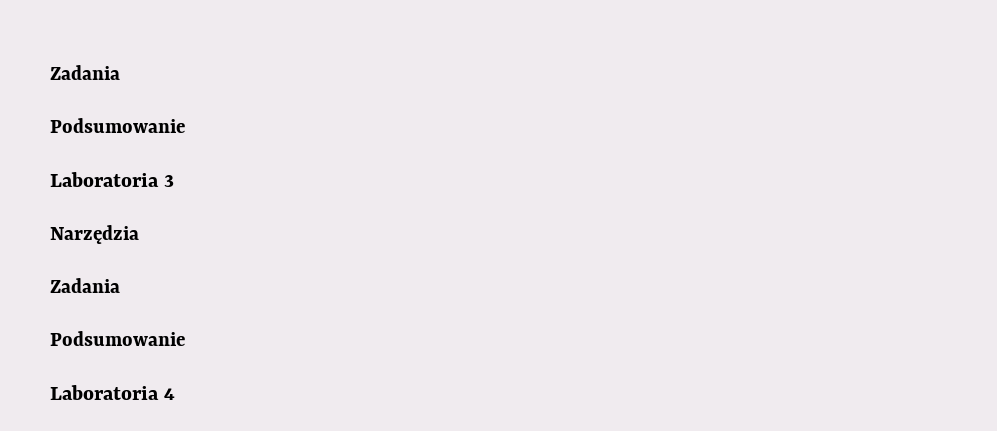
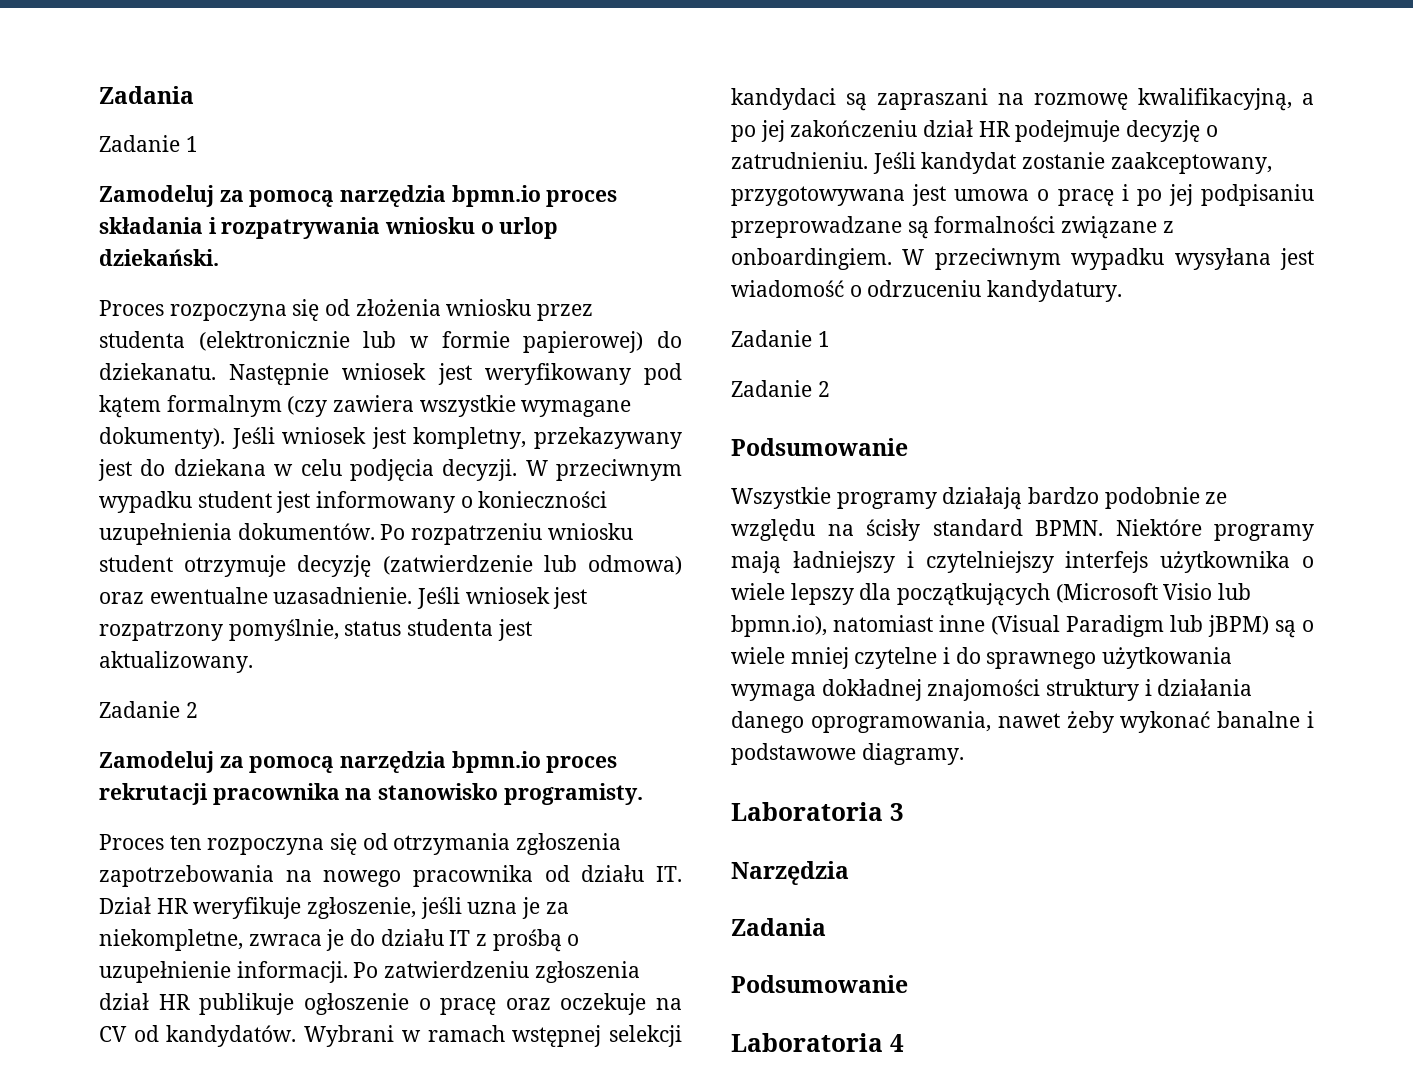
[50,65,120,80] [50,118,185,133] Zadania // Podsumowanie -> [99,86,194,104] [99,135,198,152] [99,185,618,207] [99,217,559,239] [99,249,219,266] [99,299,594,321] [99,331,683,353] [99,363,682,385] [99,395,632,418] [99,427,682,449] [98,459,682,481] [99,491,608,513] [99,523,633,545] [99,555,682,577] [99,587,588,609] [99,619,532,641] [99,651,253,673] [99,701,198,718] [99,751,618,773] [99,783,643,805] [99,833,622,855] [99,865,682,887] [99,897,569,919] [99,929,580,952] [99,961,640,983] [99,993,682,1015] [99,1025,682,1047] [731,88,1314,111] [731,120,1218,142] [731,152,1272,174] [731,184,1314,206] [731,216,1174,239] [731,248,1314,270] [731,280,1123,302] [731,330,830,347] [731,380,830,397] [731,438,908,456] [731,487,1228,510] [731,519,1314,541] [731,551,1314,574] [731,583,1252,606] [731,615,1314,638] [731,647,1233,669] [731,679,1253,701] [731,711,1314,733] [731,743,964,765] Zadania // Zadanie 1 // Zamodeluj za pomocą narzędzia bpmn.io proces składania i rozpatrywania wniosku o urlop dziekański. // Proces rozpoczyna się od złożenia wniosku przez studenta (elektronicznie lub w formie papierowej) do dziekanatu. Następnie wniosek jest weryfikowany pod kątem formalnym (czy zawiera wszystkie wymagane dokumenty). Jeśli wniosek jest kompletny, przekazywany jest do dziekana w celu podjęcia decyzji. W przeciwnym wypadku student jest informowany o konieczności uzupełnienia dokumentów. Po rozpatrzeniu wniosku student otrzymuje decyzję (zatwierdzenie lub odmowa) oraz ewentualne uzasadnienie. Jeśli wniosek jest rozpatrzony pomyślnie, status studenta jest aktualizowany. // Zadanie 2 // Zamodeluj za pomocą narzędzia bpmn.io proces rekrutacji pracownika na stanowisko programisty. // Proces ten rozpoczyna się od otrzymania zgłoszenia zapotrzebowania na nowego pracownika od działu IT. Dział HR weryfikuje zgłoszenie, jeśli uzna je za niekompletne, zwraca je do działu IT z prośbą o uzupełnienie informacji. Po zatwierdzeniu zgłoszenia dział HR publikuje ogłoszenie o pracę oraz oczekuje na CV od kandydatów. Wybrani w ramach wstępnej selekcji kandydaci są zapraszani na rozmowę kwalifikacyjną, a po jej zakończeniu dział HR podejmuje decyzję o zatrudnieniu. Jeśli kandydat zostanie zaakceptowany, przygotowywana jest umowa o pracę i po jej podpisaniu przeprowadzane są formalności związane z onboardingiem. W przeciwnym wypadku wysyłana jest wiadomość o odrzuceniu kandydatury. // Zadanie 1 // Zadanie 2 // Podsumowanie // Wszystkie programy działają bardzo podobnie ze względu na ścisły standard BPMN. Niektóre programy mają ładniejszy i czytelniejszy interfejs użytkownika o wiele lepszy dla początkujących (Microsoft Visio lub bpmn.io), natomiast inne (Visual Paradigm lub jBPM) są o wiele mniej czytelne i do sprawnego użytkowania wymaga dokładnej znajomości struktury i działania danego oprogramowania, nawet żeby wykonać banalne i podstawowe diagramy.

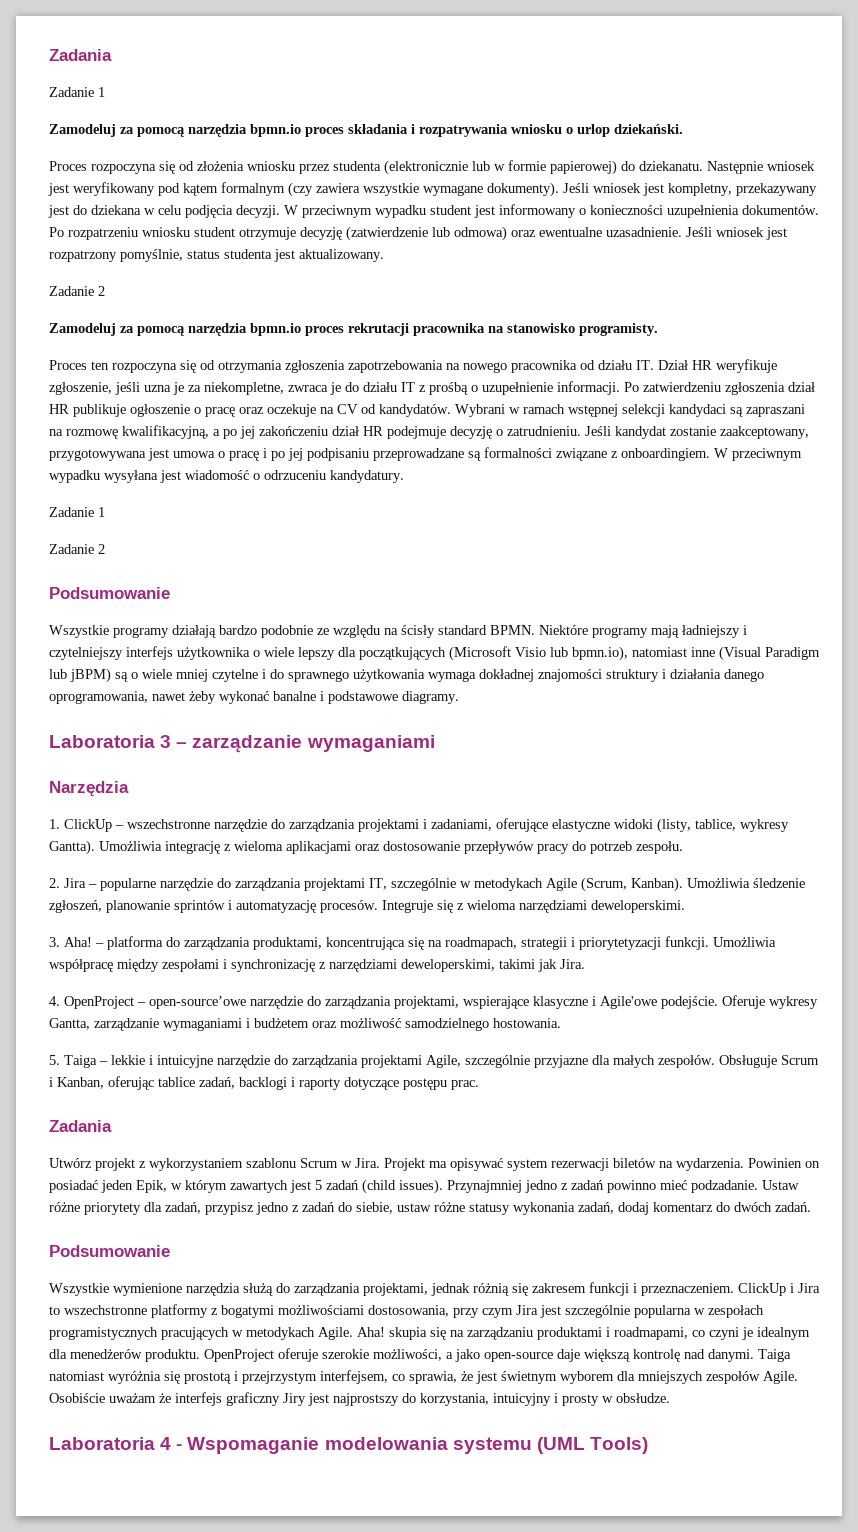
[731,861,849,885] [731,918,826,936] [731,975,908,993] [731,1033,904,1052] // Narzędzia // Zadania // Podsumowanie // Laboratoria 4 -> [176,735,435,753] [49,781,129,797] [49,818,789,833] [49,840,683,855] [49,877,805,892] [49,900,685,913] [49,936,776,950] [49,959,585,972] [49,995,818,1009] [49,1018,561,1031] [49,1055,819,1068] [49,1076,479,1090] [49,1120,112,1132] [49,1158,820,1171] [49,1179,799,1194] [49,1202,811,1215] [49,1245,170,1257] [49,1282,820,1296] [49,1304,764,1318] [49,1327,810,1340] [49,1348,791,1362] [49,1370,798,1384] [49,1392,670,1406] [49,1437,648,1454] – zarządzanie wymaganiami // Narzędzia // 1. ClickUp – wszechstronne narzędzie do zarządzania projektami i zadaniami, oferujące elastyczne widoki (listy, tablice, wykresy Gantta). Umożliwia integrację z wieloma aplikacjami oraz dostosowanie przepływów pracy do potrzeb zespołu. // 2. Jira – popularne narzędzie do zarządzania projektami IT, szczególnie w metodykach Agile (Scrum, Kanban). Umożliwia śledzenie zgłoszeń, planowanie sprintów i automatyzację procesów. Integruje się z wieloma narzędziami deweloperskimi. // 3. Aha! – platforma do zarządzania produktami, koncentrująca się na roadmapach, strategii i priorytetyzacji funkcji. Umożliwia współpracę między zespołami i synchronizację z narzędziami deweloperskimi, takimi jak Jira. // 4. OpenProject – open-source’owe narzędzie do zarządzania projektami, wspierające klasyczne i Agile'owe podejście. Oferuje wykresy Gantta, zarządzanie wymaganiami i budżetem oraz możliwość samodzielnego hostowania. // 5. Taiga – lekkie i intuicyjne narzędzie do zarządzania projektami Agile, szczególnie przyjazne dla małych zespołów. Obsługuje Scrum i Kanban, oferując tablice zadań, backlogi i raporty dotyczące postępu prac. // Zadania // Utwórz projekt z wykorzystaniem szablonu Scrum w Jira. Projekt ma opisywać system rezerwacji biletów na wydarzenia. Powinien on posiadać jeden Epik, w którym zawartych jest 5 zadań (child issues). Przynajmniej jedno z zadań powinno mieć podzadanie. Ustaw różne priorytety dla zadań, przypisz jedno z zadań do siebie, ustaw różne statusy wykonania zadań, dodaj komentarz do dwóch zadań. // Podsumowanie // Wszystkie wymienione narzędzia służą do zarządzania projektami, jednak różnią się zakresem funkcji i przeznaczeniem. ClickUp i Jira to wszechstronne platformy z bogatymi możliwościami dostosowania, przy czym Jira jest szczególnie popularna w zespołach programistycznych pracujących w metodykach Agile. Aha! skupia się na zarządzaniu produktami i roadmapami, co czyni je idealnym dla menedżerów produktu. OpenProject oferuje szerokie możliwości, a jako open-source daje większą kontrolę nad danymi. Taiga natomiast wyróżnia się prostotą i przejrzystym interfejsem, co sprawia, że jest świetnym wyborem dla mniejszych zespołów Agile. Osobiście uważam że interfejs graficzny Jiry jest najprostszy do korzystania, intuicyjny i prosty w obsłudze. // Laboratoria 4 - Wspomaganie modelowania systemu (UML Tools)

